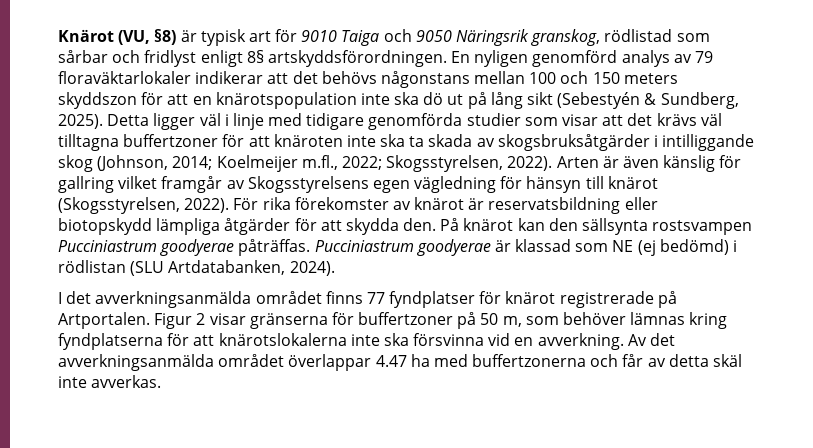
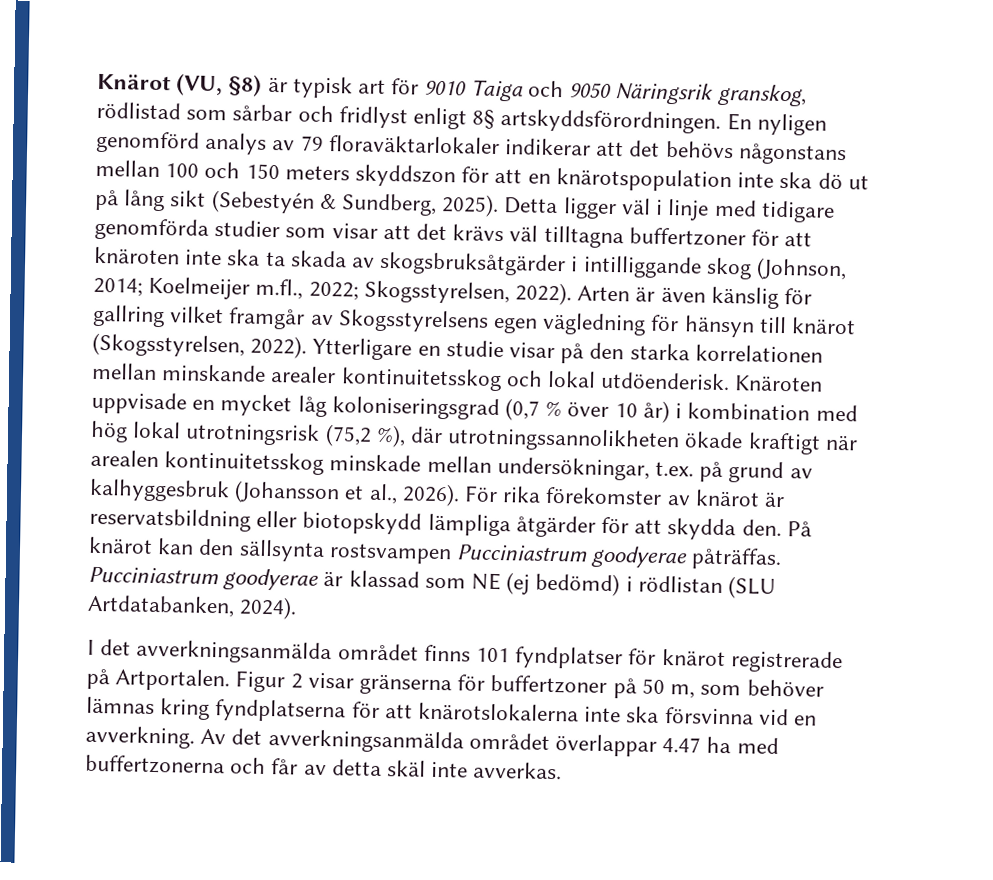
(230, 205) none -> [312,337,823,364] [92,362,824,392] [91,391,858,424] [90,420,858,455] [90,449,813,484] [89,478,460,507] Ytterligare en studie visar på den starka korrelationen mellan minskande arealer kontinuitetsskog och lokal utdöenderisk. Knäroten uppvisade en mycket låg koloniseringsgrad (0,7 % över 10 år) i kombination med hög lokal utrotningsrisk (75,2 %), där utrotningssannolikheten ökade kraftigt när arealen kontinuitetsskog minskade mellan undersökningar, t.ex. på grund av kalhyggesbruk (Johansson et al., 2026).
[366,292,385,304] 77 -> [476,647,511,663] 101

